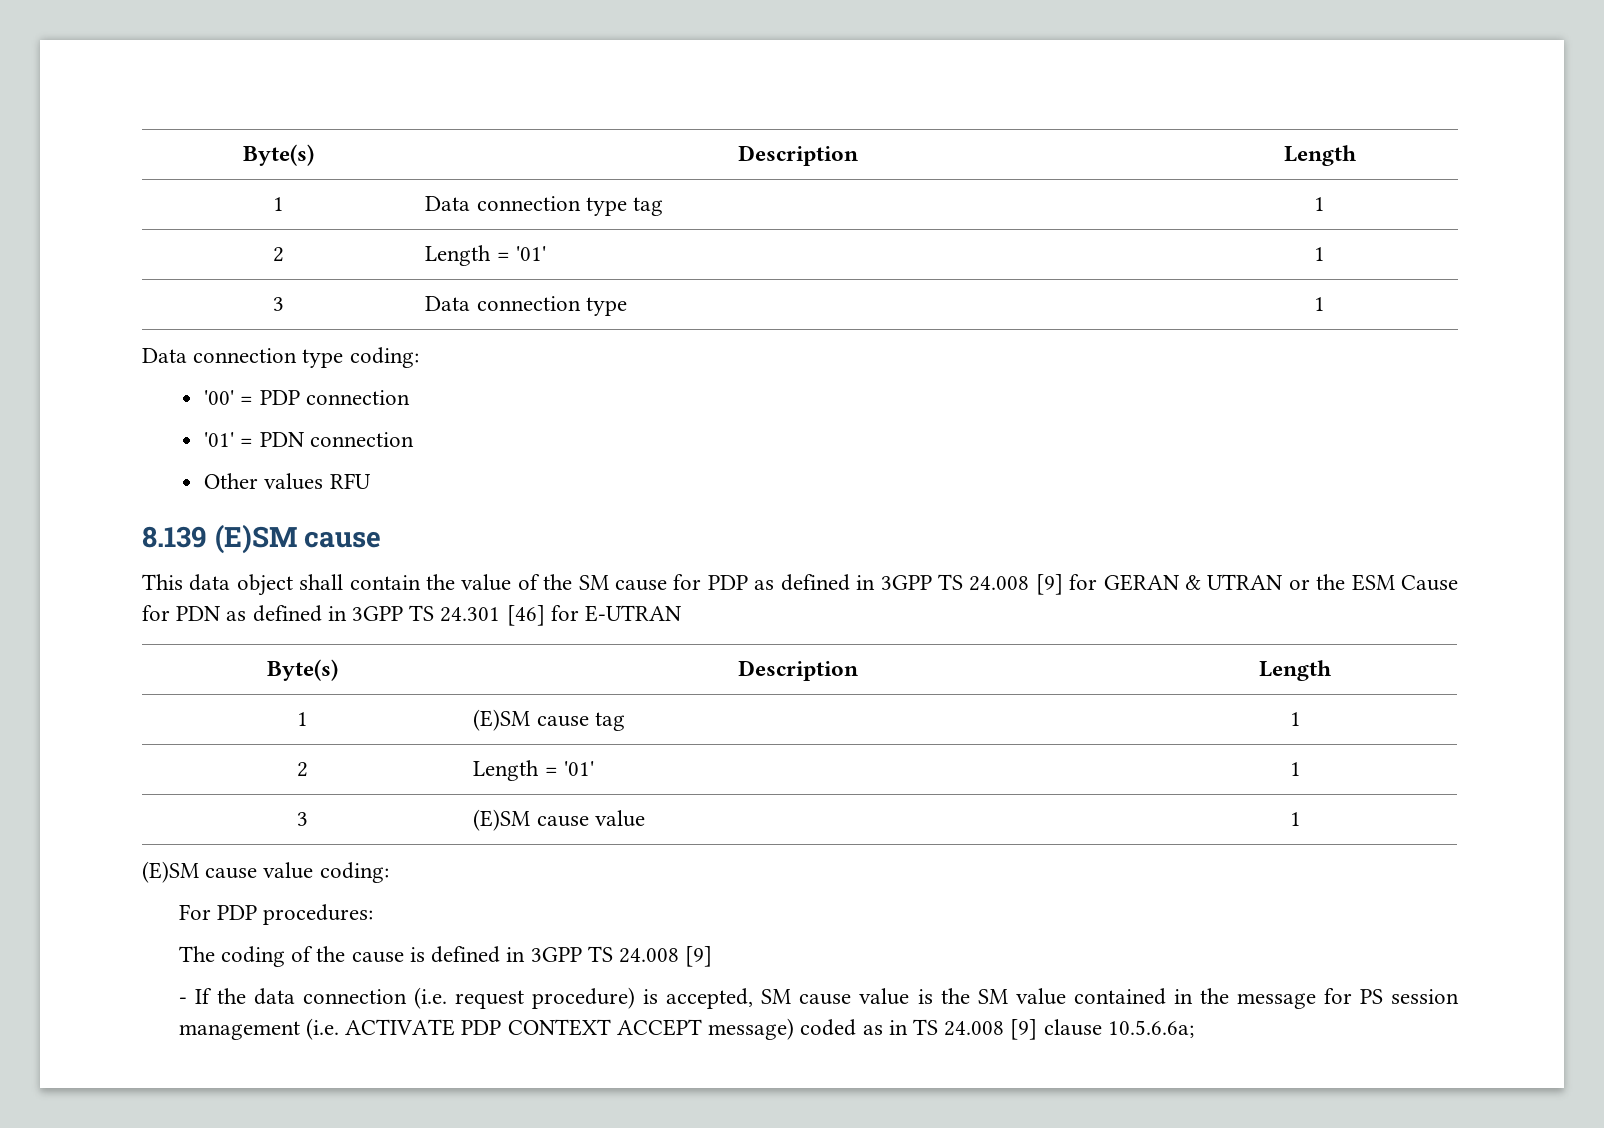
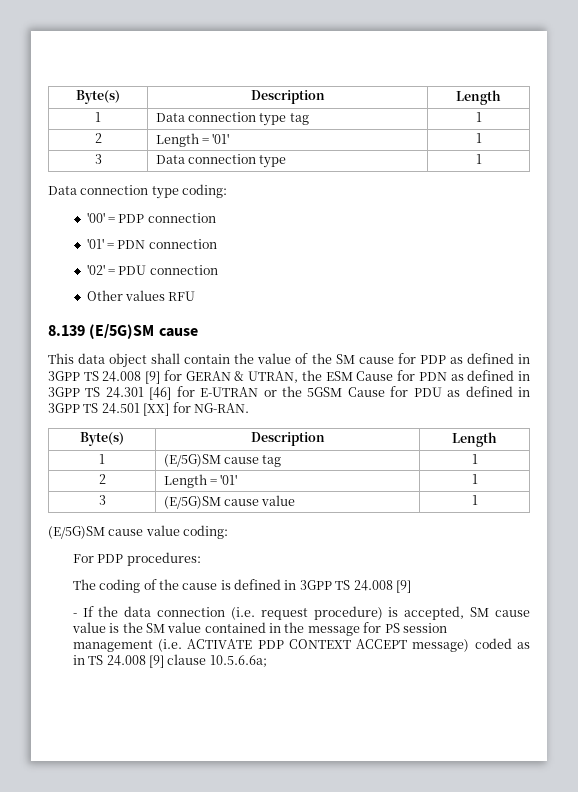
(414, 439) none -> [86,264,218,275] // '02' = PDU connection
[214,524,297,554] (E)SM -> [89,324,155,339] (E/5G)SM
[1207,574,1310,590] UTRAN or -> [248,371,299,383] UTRAN,
[267,659,338,681] [738,660,858,681] [1259,660,1332,681] [297,712,308,726] [473,709,531,731] // Byte(s) | Description | Length // 1 | (E)SM -> [263,386,530,397] [48,402,249,416] [80,432,124,446] [250,432,325,446] [452,432,497,447] [99,454,105,464] [163,454,221,467] or the 5GSM Cause for PDU as defined in 3GPP TS 24.501 [XX] for NG-RAN. // Byte(s) | Description | Length // 1 | (E/5G)SM
[473,809,531,831] (E)SM -> [163,496,221,509] (E/5G)SM
[142,861,199,883] (E)SM -> [48,526,105,539] (E/5G)SM

